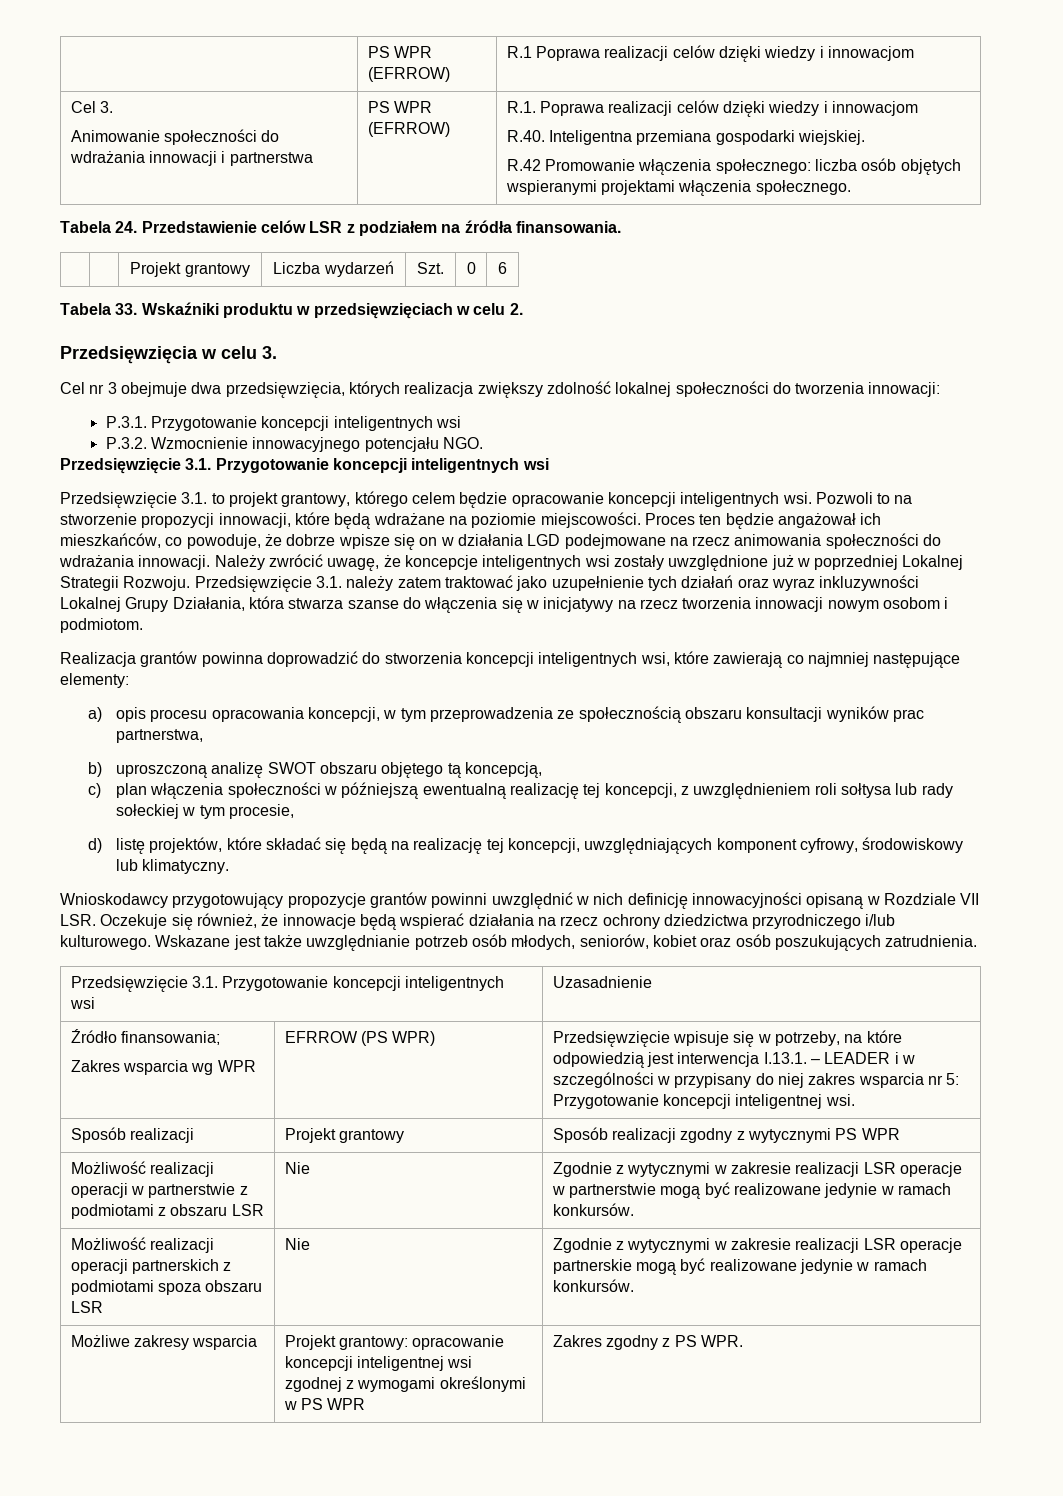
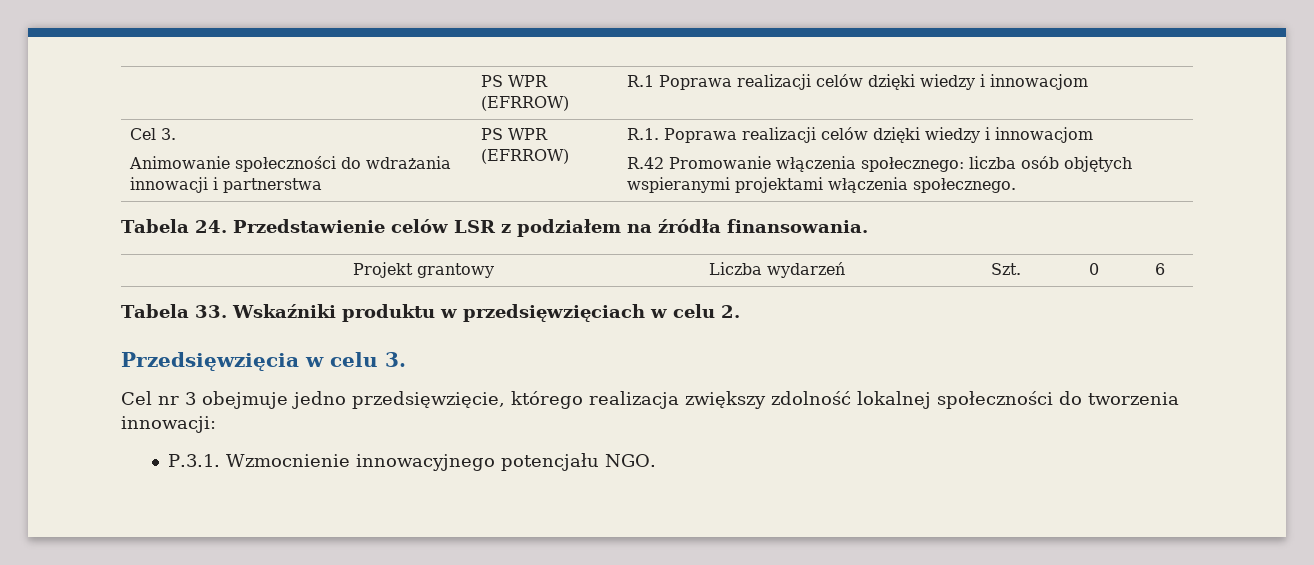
[506,130,865,145] // R.40. Inteligentna przemiana gospodarki wiejskiej. -> (1094, 135) none
[191,381,400,398] dwa przedsięwzięcia, których -> [292,391,583,409] jedno przedsięwzięcie, którego
[150,416,461,431] [105,437,147,449] Przygotowanie koncepcji inteligentnych wsi // P.3.2. -> (221, 460) none
[60,458,549,474] [60,491,913,508] [60,512,882,529] [60,533,942,550] [59,554,964,571] [60,575,920,592] [60,596,949,613] [60,618,143,633] [60,651,961,668] [60,673,129,688] [88,706,924,723] [116,729,204,743] [88,762,542,778] [88,782,953,799] [116,804,294,819] [88,837,964,854] [116,859,230,874] [60,892,980,909] [60,913,896,930] [60,934,978,951] [70,976,504,992] [69,997,95,1009] [552,976,652,988] [70,1029,221,1045] [70,1060,256,1075] [284,1031,436,1046] [552,1030,902,1047] [552,1052,915,1068] [552,1072,960,1088] [552,1094,855,1109] [70,1127,195,1143] [284,1128,405,1143] [552,1127,900,1143] [70,1161,215,1177] [70,1183,248,1198] [70,1204,264,1219] [284,1162,310,1174] [552,1162,962,1177] [551,1182,951,1199] [552,1203,634,1216] [70,1237,215,1253] [70,1259,232,1274] [70,1280,263,1295] [70,1301,103,1313] [284,1238,310,1250] [552,1238,962,1253] [552,1258,927,1275] [552,1279,634,1292] [70,1335,258,1350] [284,1335,505,1350] [284,1356,473,1371] [284,1376,526,1392] [283,1398,366,1410] [552,1335,743,1350] // Przedsięwzięcie 3.1. Przygotowanie koncepcji inteligentnych wsi // Przedsięwzięcie 3.1. to projekt grantowy, którego celem będzie opracowanie koncepcji inteligentnych wsi. Pozwoli to na stworzenie propozycji innowacji, które będą wdrażane na poziomie miejscowości. Proces ten będzie angażował ich mieszkańców, co powoduje, że dobrze wpisze się on w działania LGD podejmowane na rzecz animowania społeczności do wdrażania innowacji. Należy zwrócić uwagę, że koncepcje inteligentnych wsi zostały uwzględnione już w poprzedniej Lokalnej Strategii Rozwoju. Przedsięwzięcie 3.1. należy zatem traktować jako uzupełnienie tych działań oraz wyraz inkluzywności Lokalnej Grupy Działania, która stwarza szanse do włączenia się w inicjatywy na rzecz tworzenia innowacji nowym osobom i podmiotom. // Realizacja grantów powinna doprowadzić do stworzenia koncepcji inteligentnych wsi, które zawierają co najmniej następujące elementy: // a) opis procesu opracowania koncepcji, w tym przeprowadzenia ze społecznością obszaru konsultacji wyników prac partnerstwa, // b) uproszczoną analizę SWOT obszaru objętego tą koncepcją, // c) plan włączenia społeczności w późniejszą ewentualną realizację tej koncepcji, z uwzględnieniem roli sołtysa lub rady sołeckiej w tym procesie, // d) listę projektów, które składać się będą na realizację tej koncepcji, uwzględniających komponent cyfrowy, środowiskowy lub klimatyczny. // Wnioskodawcy przygotowujący propozycje grantów powinni uwzględnić w nich definicję innowacyjności opisaną w Rozdziale VII LSR. Oczekuje się również, że innowacje będą wspierać działania na rzecz ochrony dziedzictwa przyrodniczego i/lub kulturowego. Wskazane jest także uwzględnianie potrzeb osób młodych, seniorów, kobiet oraz osób poszukujących zatrudnienia. // Przedsięwzięcie 3.1. Przygotowanie koncepcji inteligentnych wsi | Uzasadnienie // Źródło finansowania; // Zakres wsparcia wg WPR | EFRROW (PS WPR) | Przedsięwzięcie wpisuje się w potrzeby, na które odpowiedzią jest interwencja I.13.1. – LEADER i w szczególności w przypisany do niej zakres wsparcia nr 5: Przygotowanie koncepcji inteligentnej wsi. // Sposób realizacji | Projekt grantowy | Sposób realizacji zgodny z wytycznymi PS WPR // Możliwość realizacji operacji w partnerstwie z podmiotami z obszaru LSR | Nie | Zgodnie z wytycznymi w zakresie realizacji LSR operacje w partnerstwie mogą być realizowane jedynie w ramach konkursów. // Możliwość realizacji operacji partnerskich z podmiotami spoza obszaru LSR | Nie | Zgodnie z wytycznymi w zakresie realizacji LSR operacje partnerskie mogą być realizowane jedynie w ramach konkursów. // Możliwe zakresy wsparcia | Projekt grantowy: opracowanie koncepcji inteligentnej wsi zgodnej z wymogami określonymi w PS WPR | Zakres zgodny z PS WPR. -> (657, 460) none

